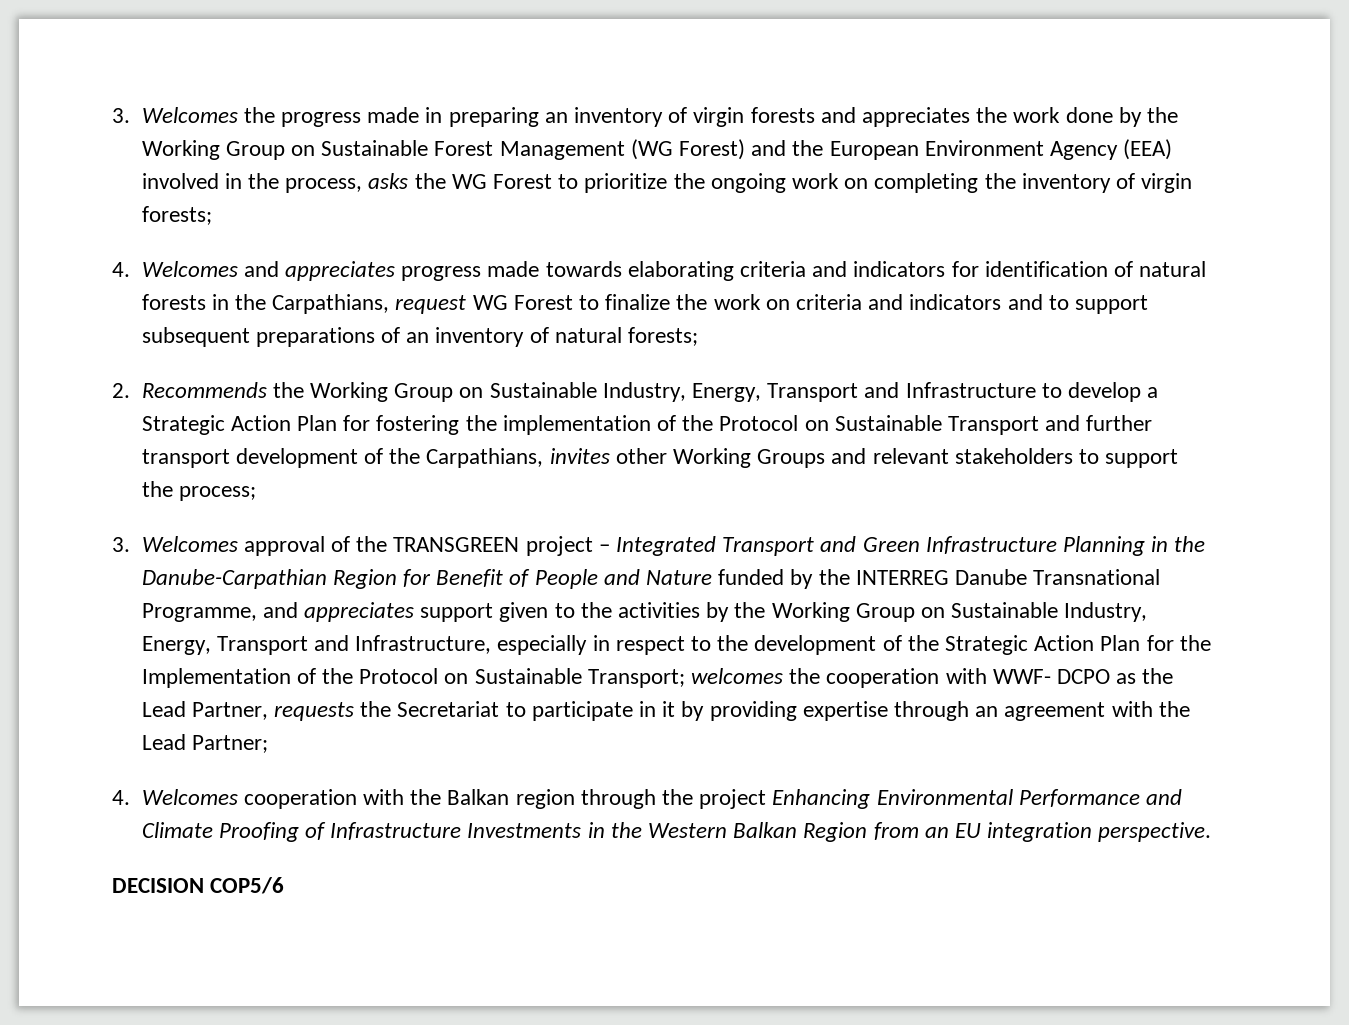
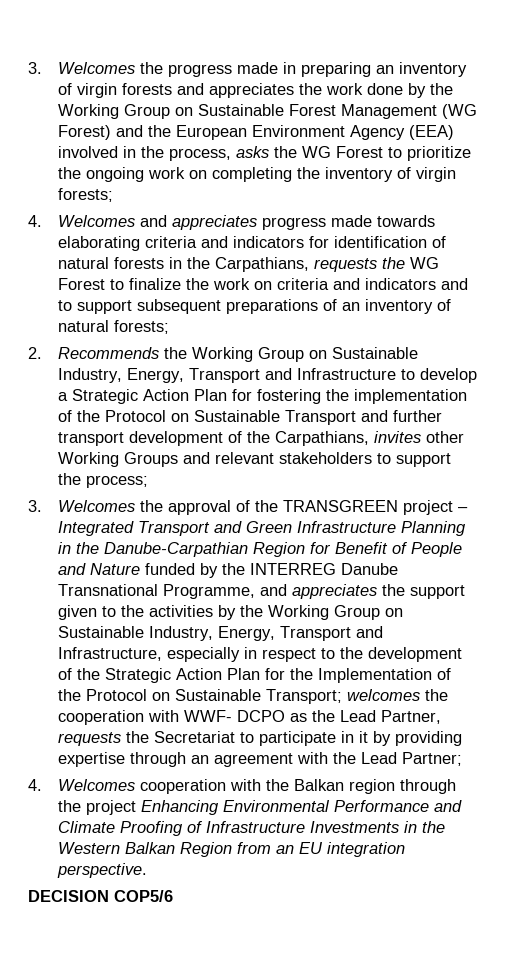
[395,295,467,314] request -> [313,257,405,272] requests the
(238, 544) none -> [139,500,163,512] the
(414, 612) none -> [381,584,405,596] the

